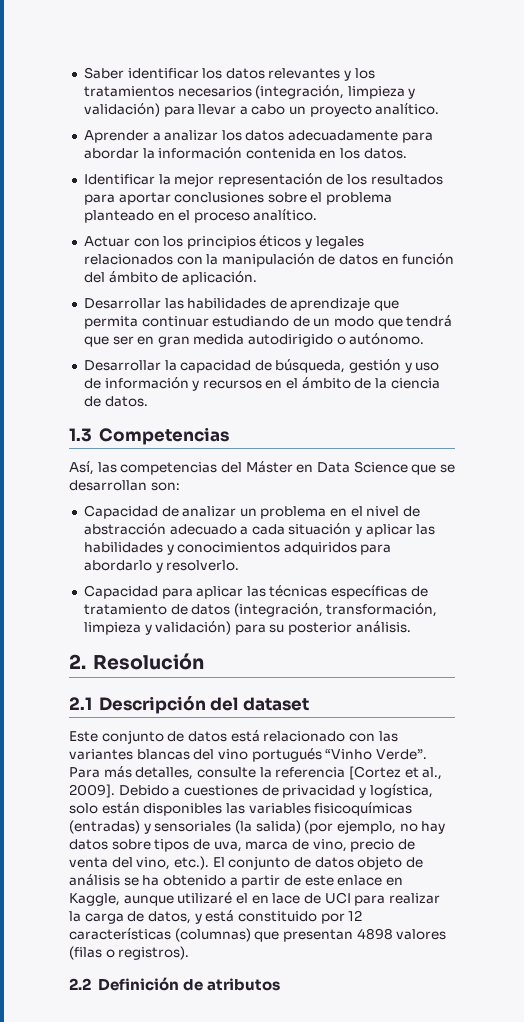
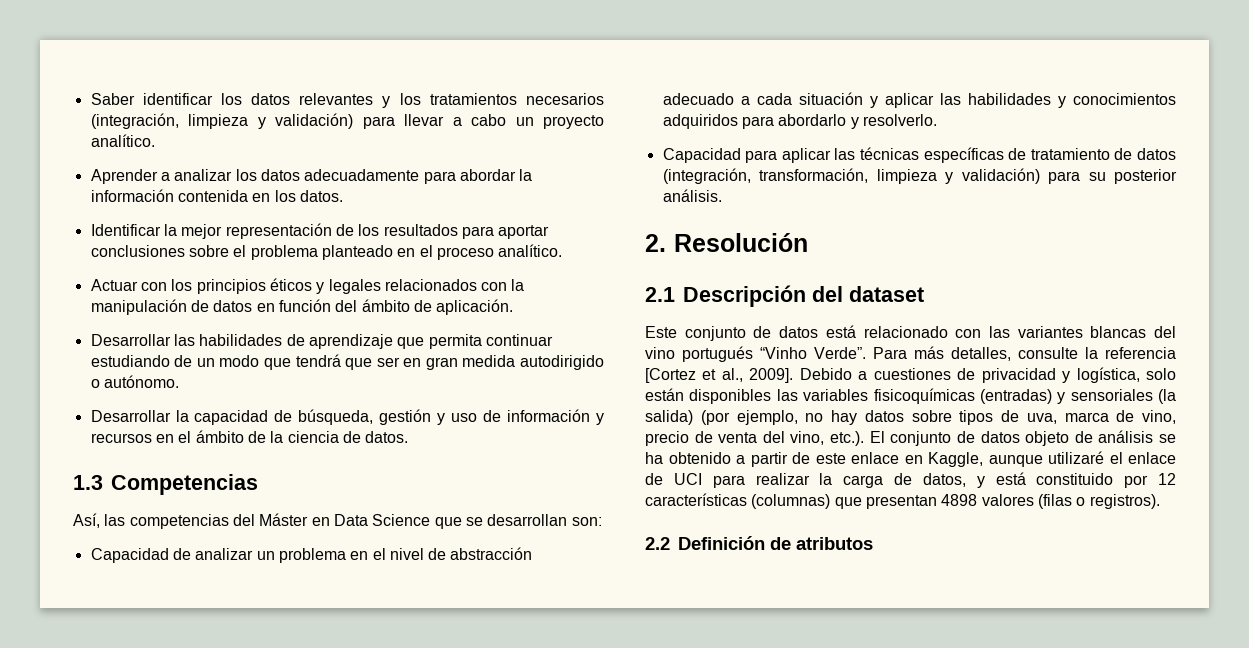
[251,893,301,904] en lace -> [1128,452,1176,464] enlace

